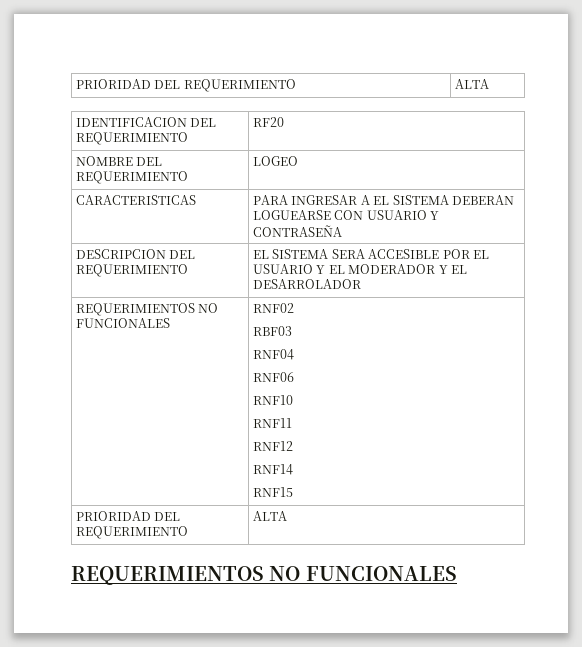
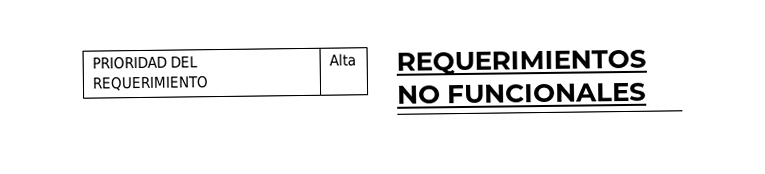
[76,79,296,92] [455,79,490,89] [76,117,217,127] [76,132,189,145] [253,117,285,127] [76,156,163,166] [76,171,189,184] [253,156,299,166] [76,195,197,205] [253,195,514,205] [253,210,440,220] [253,225,343,237] [76,249,196,259] [76,264,189,277] [253,249,489,259] [253,264,467,274] [253,279,362,289] [76,303,219,316] [76,318,171,328] [253,303,295,313] [253,326,293,336] [253,349,295,360] [253,372,295,382] [253,395,294,405] [253,418,293,428] [253,441,294,451] [253,464,294,475] [253,487,294,497] [76,511,181,521] [76,526,189,539] [253,511,288,521] PRIORIDAD DEL REQUERIMIENTO | ALTA // IDENTIFICACION DEL REQUERIMIENTO | RF20 // NOMBRE DEL REQUERIMIENTO | LOGEO // CARACTERISTICAS | PARA INGRESAR A EL SISTEMA DEBERAN LOGUEARSE CON USUARIO Y CONTRASEÑA // DESCRIPCION DEL REQUERIMIENTO | EL SISTEMA SERA ACCESIBLE POR EL USUARIO Y EL MODERADOR Y EL DESARROLADOR // REQUERIMIENTOS NO FUNCIONALES | RNF02 // RBF03 // RNF04 // RNF06 // RNF10 // RNF11 // RNF12 // RNF14 // RNF15 // PRIORIDAD DEL REQUERIMIENTO | ALTA -> [91,55,198,70] [91,75,209,91] [328,53,356,67] PRIORIDAD DEL REQUERIMIENTO | Alta

